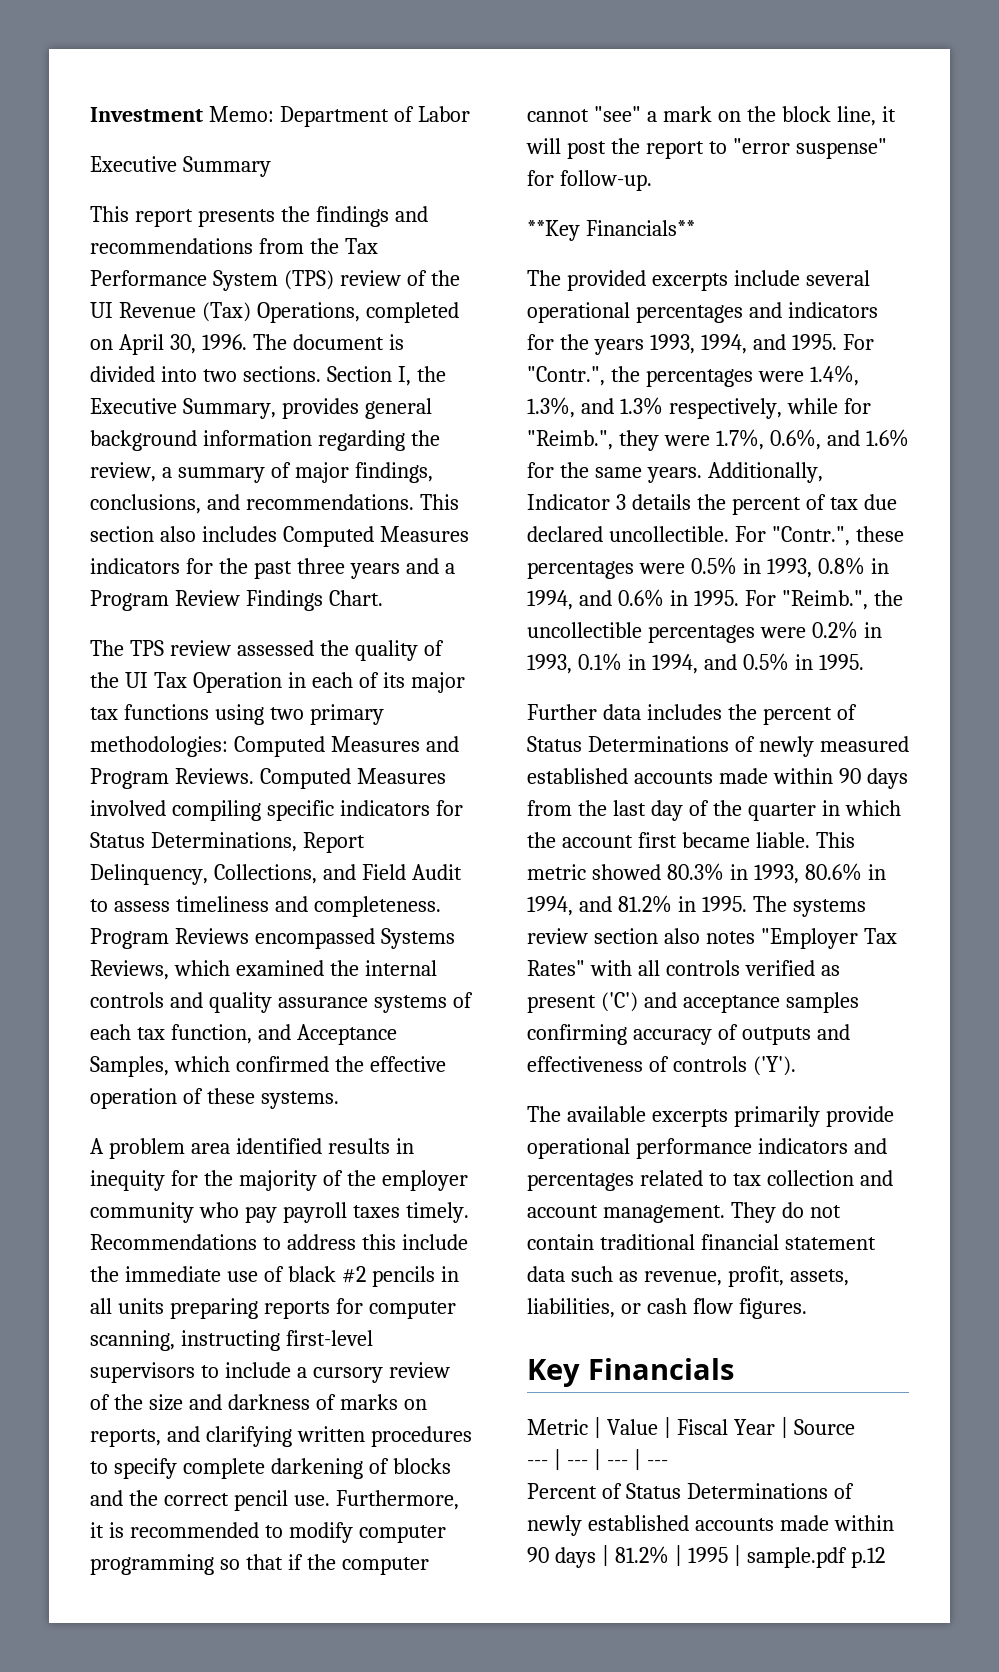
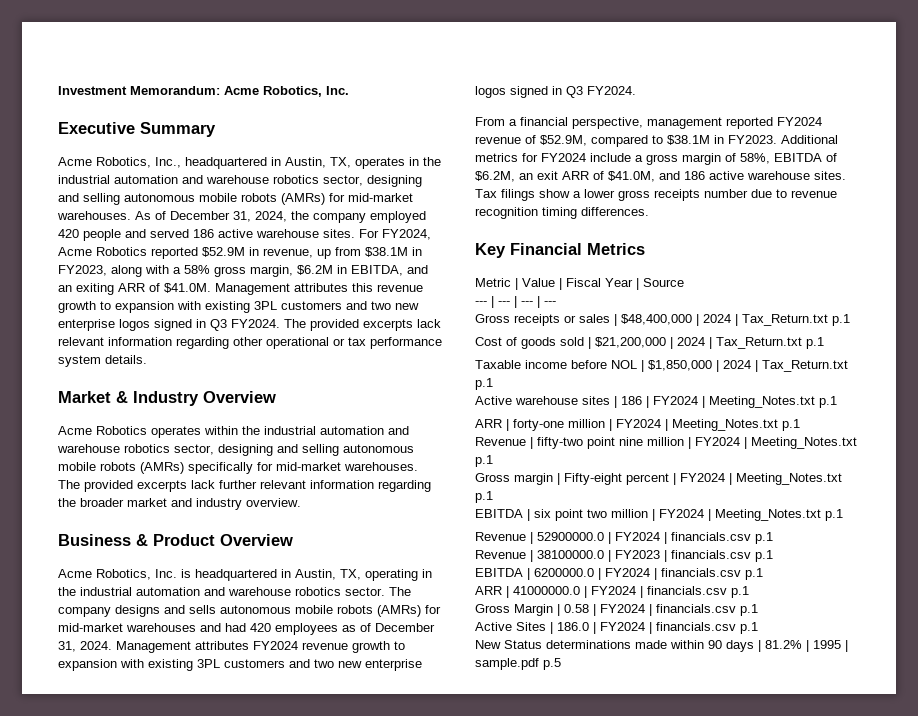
[208,106,470,127] [90,156,271,177] [90,206,428,227] [90,238,378,254] [90,270,460,291] [90,302,459,323] [90,334,404,355] [90,366,446,386] [90,398,432,419] [90,430,440,451] [90,462,433,483] [90,494,459,514] [90,526,469,547] [90,558,455,579] [90,590,383,611] [90,640,444,661] [90,672,465,693] [90,704,384,725] [90,736,459,757] [90,768,446,789] [90,800,463,821] [90,832,365,853] [90,864,462,885] [90,896,441,917] [90,928,455,949] [90,960,437,980] [90,992,473,1013] [90,1024,397,1045] [90,1056,446,1077] [90,1088,339,1109] [90,1138,414,1159] [90,1170,468,1191] [90,1202,469,1223] [90,1234,468,1250] [90,1266,459,1287] [90,1298,456,1319] [90,1330,373,1351] [90,1362,450,1383] [90,1394,427,1411] [90,1426,472,1447] [90,1458,451,1479] [90,1490,459,1511] [90,1522,446,1543] [90,1554,429,1575] [527,106,896,126] [526,138,887,159] [527,170,652,191] [527,220,695,241] [527,270,870,291] [527,302,878,323] [527,334,874,355] [527,365,859,387] [527,397,871,419] [527,429,909,451] [527,462,823,483] [527,494,897,515] [527,526,904,546] [527,557,889,579] [527,589,903,610] [527,621,882,643] [527,653,864,674] [527,704,857,725] [527,736,909,757] [527,768,908,789] [527,800,901,821] [527,832,855,848] [527,863,886,884] [527,895,866,917] [527,928,897,949] [527,960,840,976] [527,992,859,1013] [527,1024,850,1045] [527,1056,796,1076] [527,1106,894,1127] [527,1138,887,1159] [527,1170,893,1191] [527,1202,841,1223] [527,1234,876,1250] [527,1266,849,1287] [527,1298,807,1319] Memo: Department of Labor // Executive Summary // This report presents the findings and recommendations from the Tax Performance System (TPS) review of the UI Revenue (Tax) Operations, completed on April 30, 1996. The document is divided into two sections. Section I, the Executive Summary, provides general background information regarding the review, a summary of major findings, conclusions, and recommendations. This section also includes Computed Measures indicators for the past three years and a Program Review Findings Chart. // The TPS review assessed the quality of the UI Tax Operation in each of its major tax functions using two primary methodologies: Computed Measures and Program Reviews. Computed Measures involved compiling specific indicators for Status Determinations, Report Delinquency, Collections, and Field Audit to assess timeliness and completeness. Program Reviews encompassed Systems Reviews, which examined the internal controls and quality assurance systems of each tax function, and Acceptance Samples, which confirmed the effective operation of these systems. // A problem area identified results in inequity for the majority of the employer community who pay payroll taxes timely. Recommendations to address this include the immediate use of black #2 pencils in all units preparing reports for computer scanning, instructing first-level supervisors to include a cursory review of the size and darkness of marks on reports, and clarifying written procedures to specify complete darkening of blocks and the correct pencil use. Furthermore, it is recommended to modify computer programming so that if the computer cannot "see" a mark on the block line, it will post the report to "error suspense" for follow-up. // **Key Financials** // The provided excerpts include several operational percentages and indicators for the years 1993, 1994, and 1995. For "Contr.", the percentages were 1.4%, 1.3%, and 1.3% respectively, while for "Reimb.", they were 1.7%, 0.6%, and 1.6% for the same years. Additionally, Indicator 3 details the percent of tax due declared uncollectible. For "Contr.", these percentages were 0.5% in 1993, 0.8% in 1994, and 0.6% in 1995. For "Reimb.", the uncollectible percentages were 0.2% in 1993, 0.1% in 1994, and 0.5% in 1995. // Further data includes the percent of Status Determinations of newly measured established accounts made within 90 days from the last day of the quarter in which the account first became liable. This metric showed 80.3% in 1993, 80.6% in 1994, and 81.2% in 1995. The systems review section also notes "Employer Tax Rates" with all controls verified as present ('C') and acceptance samples confirming accuracy of outputs and effectiveness of controls ('Y'). // The available excerpts primarily provide operational performance indicators and percentages related to tax collection and account management. They do not contain traditional financial statement data such as revenue, profit, assets, liabilities, or cash flow figures. -> [130,86,349,97] [58,122,216,137] [58,157,441,169] [58,175,422,187] [58,193,413,205] [57,211,426,223] [58,229,431,241] [58,247,422,259] [58,265,428,277] [58,283,423,295] [58,301,419,313] [58,319,441,331] [58,337,442,349] [58,355,147,367] [58,391,276,406] [58,426,409,438] [57,444,414,456] [58,462,418,474] [58,480,431,492] [58,498,301,510] [58,534,293,546] [58,569,432,581] [58,587,411,596] [58,605,441,617] [58,623,435,635] [58,641,405,653] [58,659,422,671] [475,86,636,98] [475,117,822,129] [475,135,838,147] [475,153,837,165] [475,171,846,182] [475,189,837,201] [475,207,649,219] Memorandum: Acme Robotics, Inc. // Executive Summary // Acme Robotics, Inc., headquartered in Austin, TX, operates in the industrial automation and warehouse robotics sector, designing and selling autonomous mobile robots (AMRs) for mid-market warehouses. As of December 31, 2024, the company employed 420 people and served 186 active warehouse sites. For FY2024, Acme Robotics reported $52.9M in revenue, up from $38.1M in FY2023, along with a 58% gross margin, $6.2M in EBITDA, and an exiting ARR of $41.0M. Management attributes this revenue growth to expansion with existing 3PL customers and two new enterprise logos signed in Q3 FY2024. The provided excerpts lack relevant information regarding other operational or tax performance system details. // Market & Industry Overview // Acme Robotics operates within the industrial automation and warehouse robotics sector, designing and selling autonomous mobile robots (AMRs) specifically for mid-market warehouses. The provided excerpts lack further relevant information regarding the broader market and industry overview. // Business & Product Overview // Acme Robotics, Inc. is headquartered in Austin, TX, operating in the industrial automation and warehouse robotics sector. The company designs and sells autonomous mobile robots (AMRs) for mid-market warehouses and had 420 employees as of December 31, 2024. Management attributes FY2024 revenue growth to expansion with existing 3PL customers and two new enterprise logos signed in Q3 FY2024. // From a financial perspective, management reported FY2024 revenue of $52.9M, compared to $38.1M in FY2023. Additional metrics for FY2024 include a gross margin of 58%, EBITDA of $6.2M, an exit ARR of $41.0M, and 186 active warehouse sites. Tax filings show a lower gross receipts number due to revenue recognition timing differences.
[588,1358,734,1380] Financials -> [510,243,645,255] Financial Metrics
[527,1483,854,1499] [527,1515,774,1536] Percent of Status Determinations of newly established accounts -> [475,314,850,326] [475,337,824,349] [475,360,848,372] [475,378,493,390] [475,396,837,408] [475,419,800,431] [475,437,857,449] [475,455,493,467] [475,473,842,485] [475,491,493,503] [475,509,843,521] [475,532,773,544] [475,550,773,562] [475,568,763,580] [475,586,749,598] [475,604,758,616] [475,622,758,634] [475,640,631,649] Gross receipts or sales | $48,400,000 | 2024 | Tax_Return.txt p.1 // Cost of goods sold | $21,200,000 | 2024 | Tax_Return.txt p.1 // Taxable income before NOL | $1,850,000 | 2024 | Tax_Return.txt p.1 // Active warehouse sites | 186 | FY2024 | Meeting_Notes.txt p.1 // ARR | forty-one million | FY2024 | Meeting_Notes.txt p.1 // Revenue | fifty-two point nine million | FY2024 | Meeting_Notes.txt p.1 // Gross margin | Fifty-eight percent | FY2024 | Meeting_Notes.txt p.1 // EBITDA | six point two million | FY2024 | Meeting_Notes.txt p.1 // Revenue | 52900000.0 | FY2024 | financials.csv p.1 // Revenue | 38100000.0 | FY2023 | financials.csv p.1 // EBITDA | 6200000.0 | FY2024 | financials.csv p.1 // ARR | 41000000.0 | FY2024 | financials.csv p.1 // Gross Margin | 0.58 | FY2024 | financials.csv p.1 // Active Sites | 186.0 | FY2024 | financials.csv p.1 // New Status determinations
[850,1547,885,1568] p.12 -> [543,658,561,670] p.5

